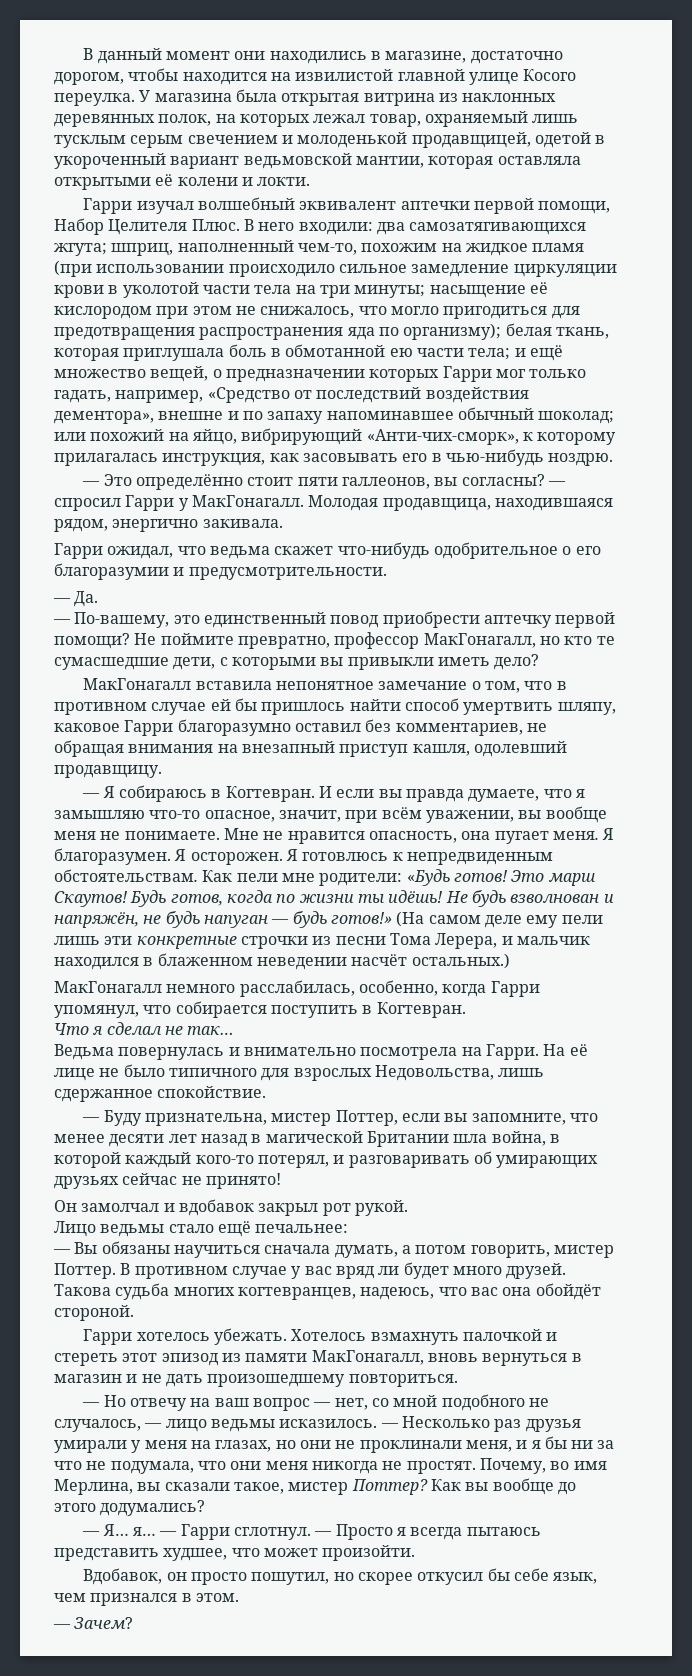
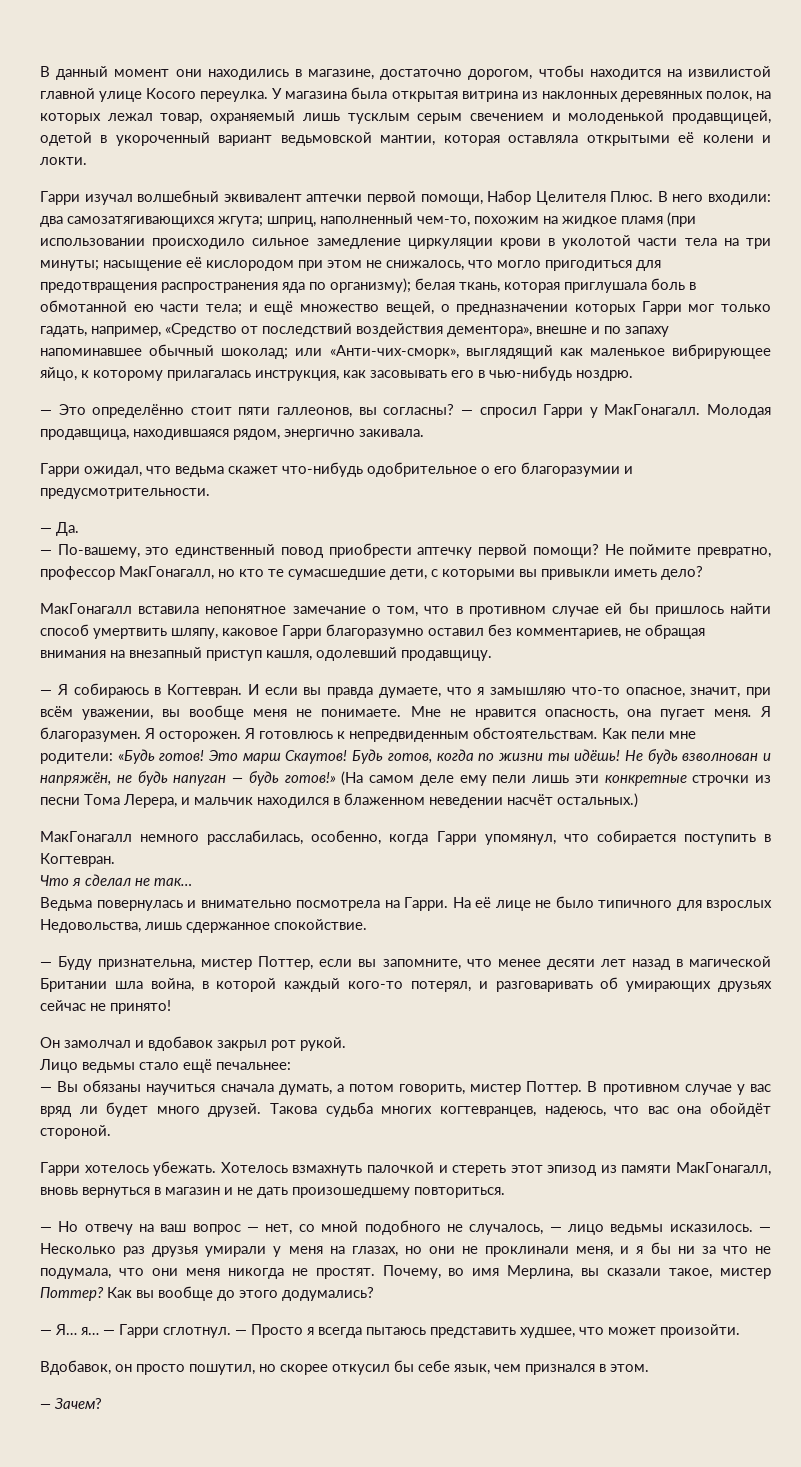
[90,428,519,445] похожий на яйцо, вибрирующий «Анти-чих-сморк», -> [329,344,771,359] [40,367,77,381] «Анти-чих-сморк», выглядящий как маленькое вибрирующее яйцо,

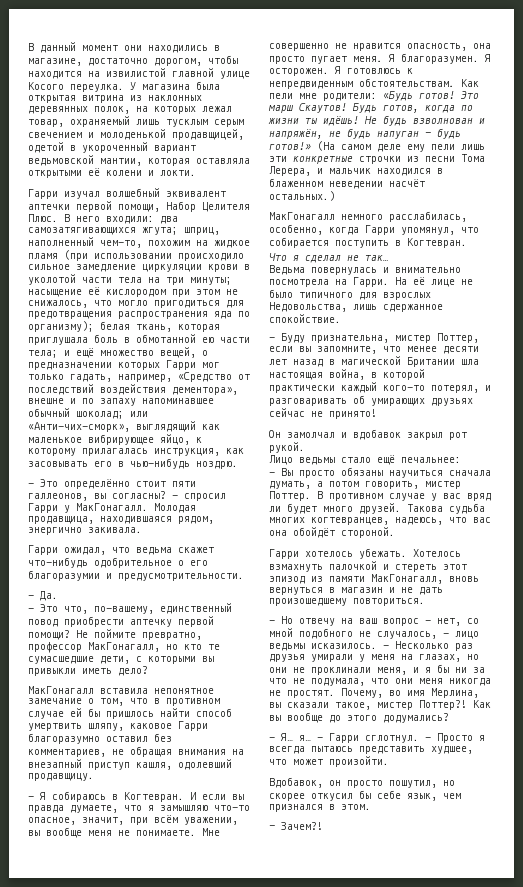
[57,544,170,558] По-вашему, это -> [40,604,154,614] Это что, по-вашему,
(441, 711) none -> [269,43,329,51] совершенно
(651, 713) none -> [269,56,305,64] просто
(143, 985) none -> [269,372,323,380] настоящая
(277, 985) none -> [269,385,335,393] практически
(79, 1086) none -> [299,470,335,478] просто
[40,1287,104,1301] Поттер? -> [419,700,467,710] Поттер?!
[54,1398,102,1409] Зачем? -> [281,822,323,830] Зачем?!

